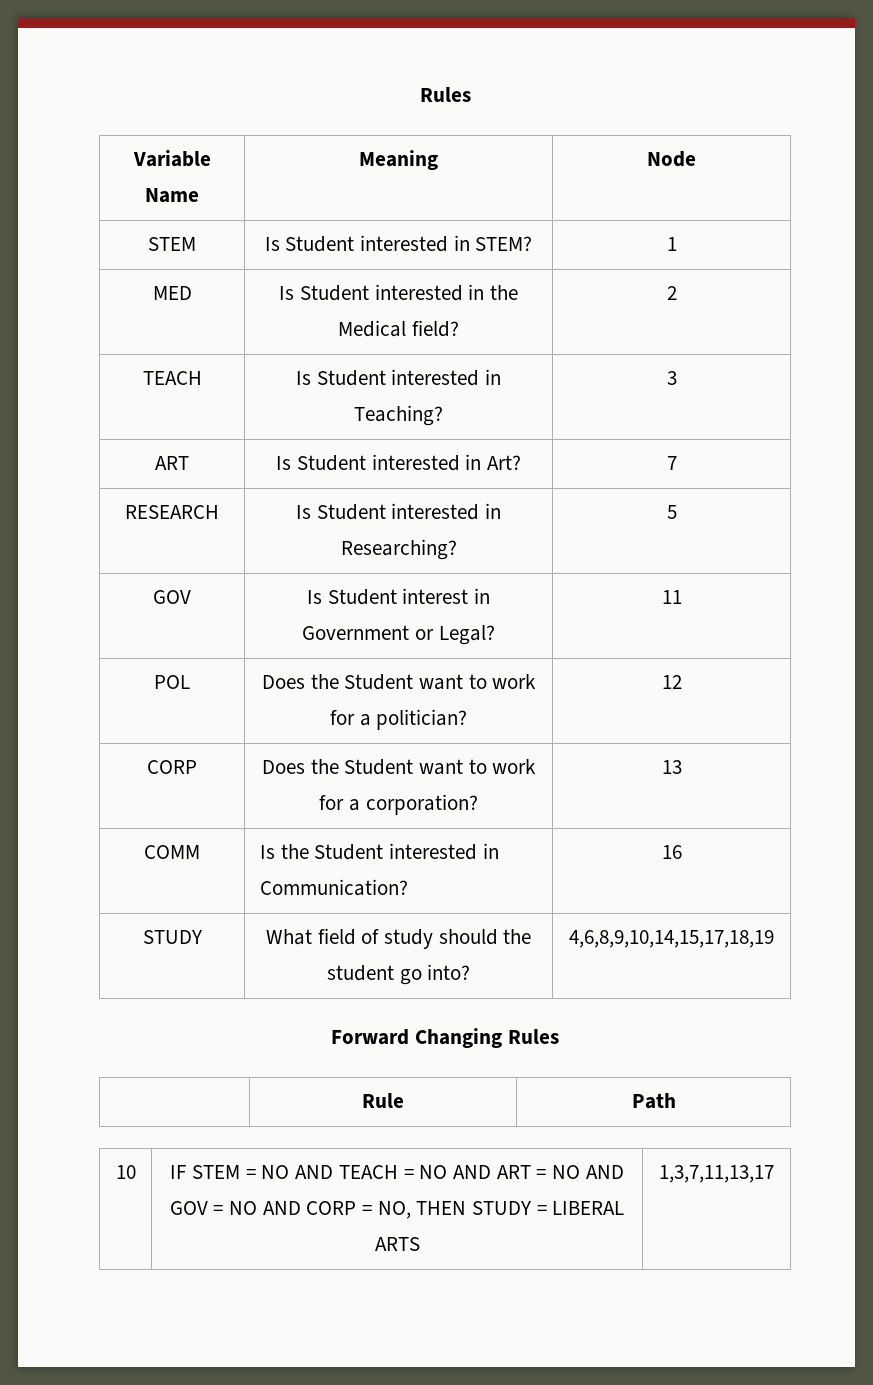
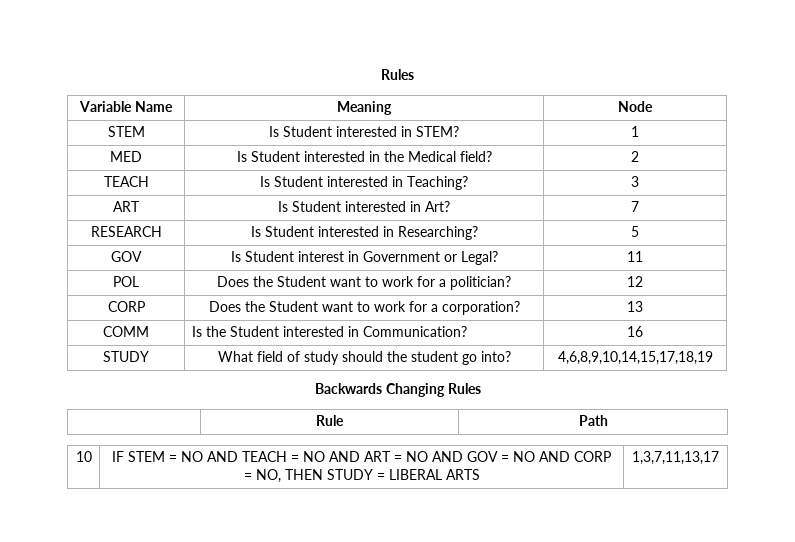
[331,1029,410,1045] Forward -> [314,383,382,394] Backwards

